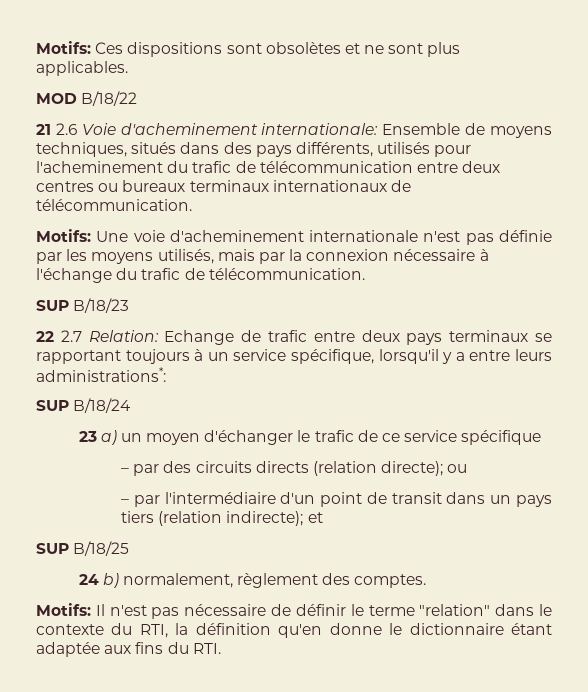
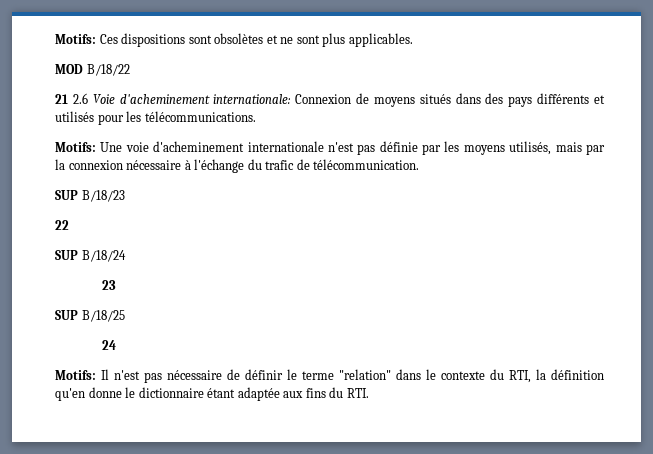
[382,123,461,135] Ensemble -> [295,94,352,104] Connexion
[36,142,127,157] techniques, -> (415, 102) none
[295,142,472,157] [36,161,501,173] [36,180,411,192] [36,199,192,211] différents, utilisés pour l'acheminement du trafic de télécommunication entre deux centres ou bureaux terminaux internationaux de télécommunication. -> [537,93,606,104] [55,111,256,125] différents et utilisés pour les télécommunications.
[60,330,552,345] [36,349,553,364] [36,367,166,382] [36,398,132,413] [78,430,542,445] [121,461,468,476] [121,492,553,507] [121,511,323,526] [36,541,130,556] [78,573,427,588] 2.7 Relation: Echange de trafic entre deux pays terminaux se rapportant toujours à un service spécifique, lorsqu'il y a entre leurs administrations*: // SUP B/18/24 // 23 a) un moyen d'échanger le trafic de ce service spécifique // – par des circuits directs (relation directe); ou // – par l'intermédiaire d'un point de transit dans un pays tiers (relation indirecte); et // SUP B/18/25 // 24 b) normalement, règlement des comptes. -> [55,250,126,262] [102,280,117,290] [55,310,125,322] [102,340,117,350] // SUP B/18/24 // 23 // SUP B/18/25 // 24

